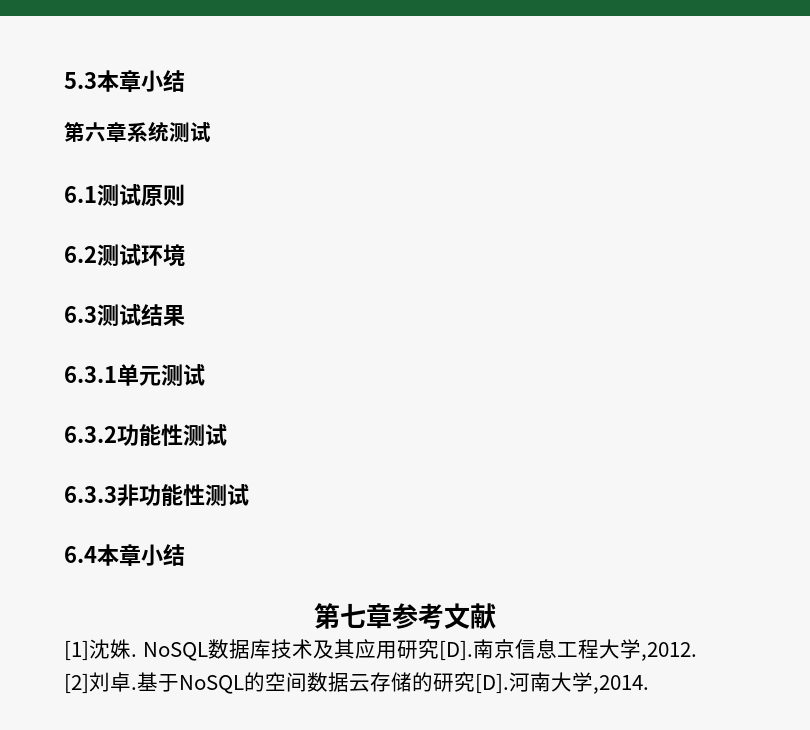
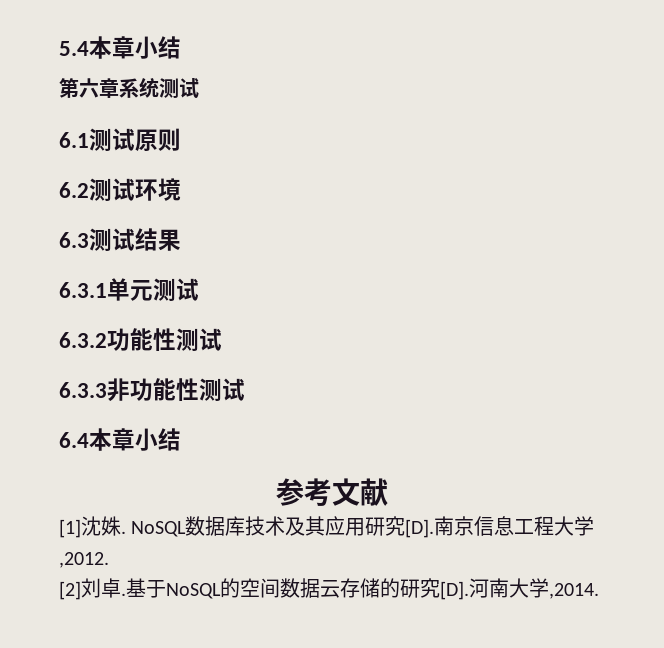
[64,72,97,89] 5.3 -> [59,41,89,56] 5.4
[314,603,392,629] 第七章 -> (181, 439) none

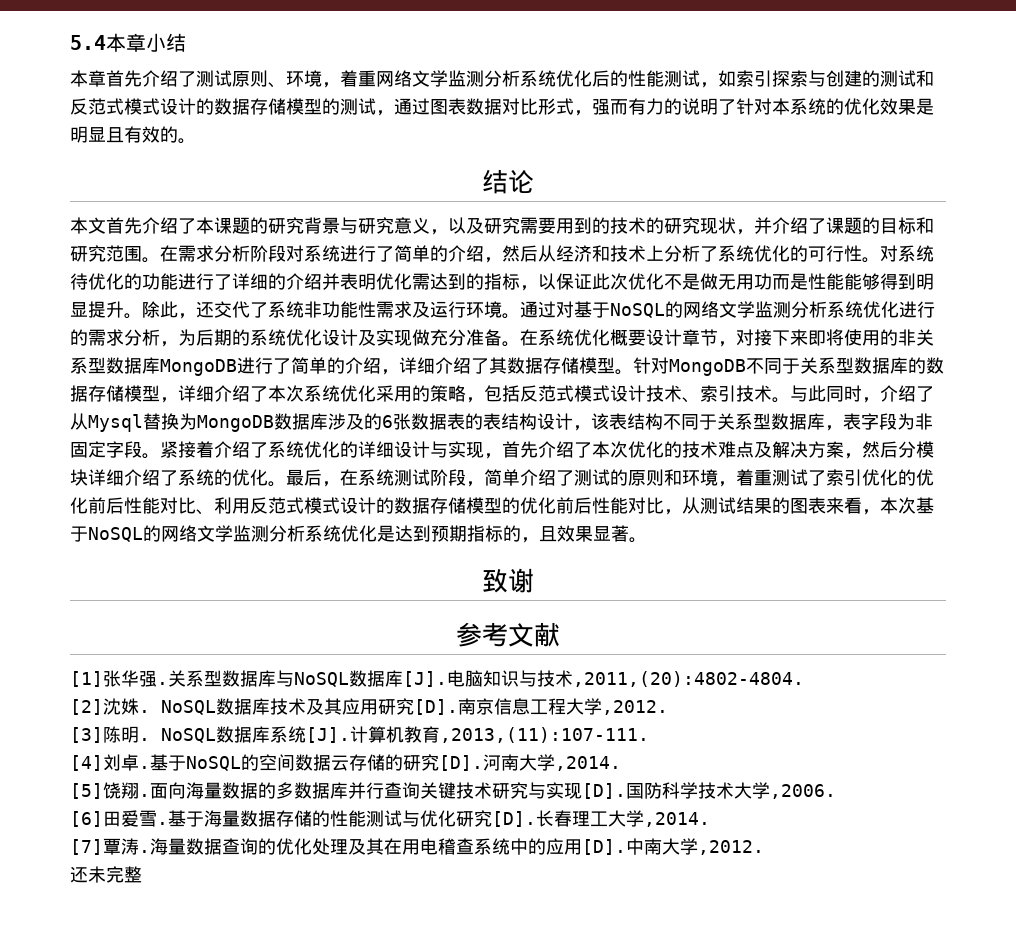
[59,77,199,98] [59,128,181,151] [59,178,181,201] [59,228,181,251] [59,278,199,301] [59,328,222,351] [59,378,245,402] [59,428,181,451] [276,478,388,506] [59,519,81,538] 第六章系统测试 // 6.1测试原则 // 6.2测试环境 // 6.3测试结果 // 6.3.1单元测试 // 6.3.2功能性测试 // 6.3.3非功能性测试 // 6.4本章小结 // 参考文献 // [1] -> [70,70,934,88] [70,98,934,116] [70,126,196,144] [482,169,534,194] [70,217,934,235] [70,245,934,263] [70,273,934,291] [70,301,935,319] [70,329,934,347] [70,357,944,376] [70,385,934,403] [70,413,933,432] [70,441,934,459] [70,469,934,487] [70,497,934,515] [70,525,647,543] [482,568,534,593] [456,622,560,647] [70,670,804,687] [70,699,103,715] 本章首先介绍了测试原则、环境，着重网络文学监测分析系统优化后的性能测试，如索引探索与创建的测试和反范式模式设计的数据存储模型的测试，通过图表数据对比形式，强而有力的说明了针对本系统的优化效果是明显且有效的。 // 结论 // 本文首先介绍了本课题的研究背景与研究意义，以及研究需要用到的技术的研究现状，并介绍了课题的目标和研究范围。在需求分析阶段对系统进行了简单的介绍，然后从经济和技术上分析了系统优化的可行性。对系统待优化的功能进行了详细的介绍并表明优化需达到的指标，以保证此次优化不是做无用功而是性能能够得到明显提升。除此，还交代了系统非功能性需求及运行环境。通过对基于NoSQL的网络文学监测分析系统优化进行的需求分析，为后期的系统优化设计及实现做充分准备。在系统优化概要设计章节，对接下来即将使用的非关系型数据库MongoDB进行了简单的介绍，详细介绍了其数据存储模型。针对MongoDB不同于关系型数据库的数据存储模型，详细介绍了本次系统优化采用的策略，包括反范式模式设计技术、索引技术。与此同时，介绍了从Mysql替换为MongoDB数据库涉及的6张数据表的表结构设计，该表结构不同于关系型数据库，表字段为非固定字段。紧接着介绍了系统优化的详细设计与实现，首先介绍了本次优化的技术难点及解决方案，然后分模块详细介绍了系统的优化。最后，在系统测试阶段，简单介绍了测试的原则和环境，着重测试了索引优化的优化前后性能对比、利用反范式模式设计的数据存储模型的优化前后性能对比，从测试结果的图表来看，本次基于NoSQL的网络文学监测分析系统优化是达到预期指标的，且效果显著。 // 致谢 // 参考文献 // [1]张华强.关系型数据库与NoSQL数据库[J].电脑知识与技术,2011,(20):4802-4804. // [2]
[59,581,81,600] [2] -> [70,726,649,743] [70,755,103,771] [3]陈明. NoSQL数据库系统[J].计算机教育,2013,(11):107-111. // [4]
(599, 591) none -> [70,782,836,799] [70,810,710,827] [70,838,764,855] [70,866,142,883] // [5]饶翔.面向海量数据的多数据库并行查询关键技术研究与实现[D].国防科学技术大学,2006. // [6]田爱雪.基于海量数据存储的性能测试与优化研究[D].长春理工大学,2014. // [7]覃涛.海量数据查询的优化处理及其在用电稽查系统中的应用[D].中南大学,2012. // 还未完整

